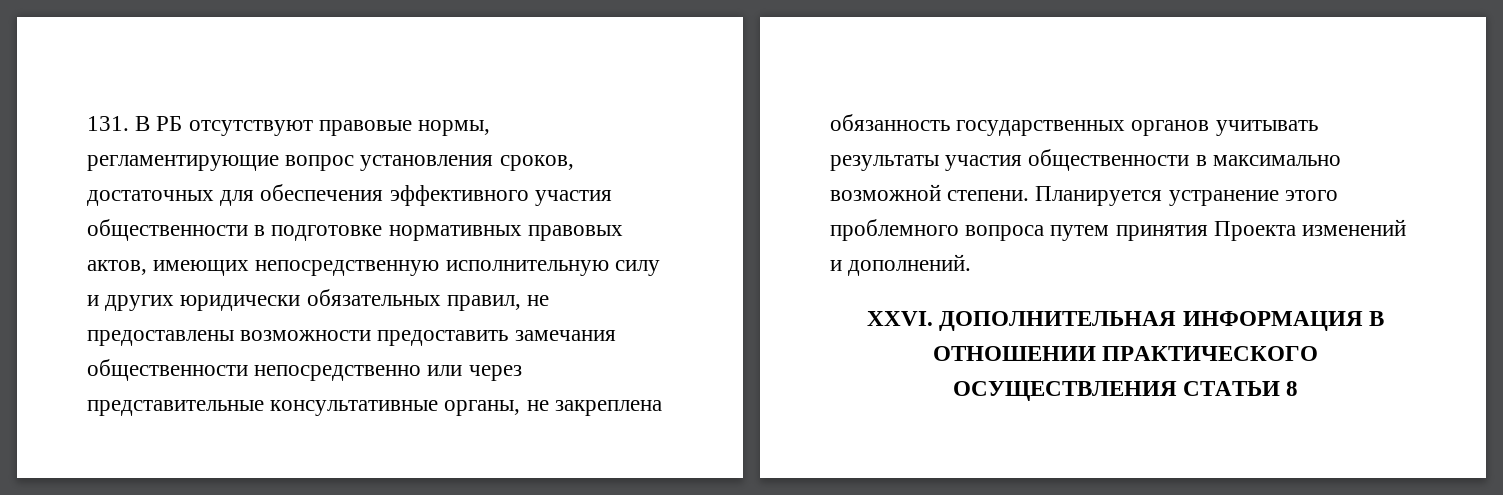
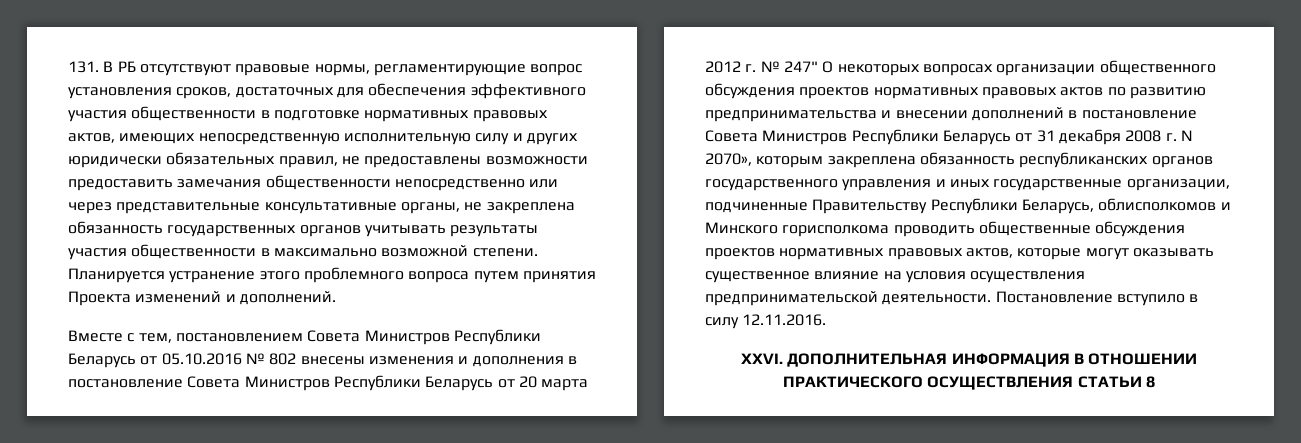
(972, 265) none -> [68,329,541,345] [68,353,577,368] [68,375,589,391] [705,60,1216,76] [705,83,1206,99] [705,107,1197,122] [705,129,1193,145] [705,152,1213,168] [705,179,1230,191] [705,198,1231,214] [705,221,1186,237] [705,248,1214,260] [705,271,1086,283] [705,291,1199,306] [705,314,827,329] // Вместе с тем, постановлением Совета Министров Республики Беларусь от 05.10.2016 № 802 внесены изменения и дополнения в постановление Совета Министров Республики Беларусь от 20 марта 2012 г. № 247" О некоторых вопросах организации общественного обсуждения проектов нормативных правовых актов по развитию предпринимательства и внесении дополнений в постановление Совета Министров Республики Беларусь от 31 декабря 2008 г. N 2070», которым закреплена обязанность республиканских органов государственного управления и иных государственные организации, подчиненные Правительству Республики Беларусь, облисполкомов и Минского горисполкома проводить общественные обсуждения проектов нормативных правовых актов, которые могут оказывать существенное влияние на условия осуществления предпринимательской деятельности. Постановление вступило в силу 12.11.2016.

